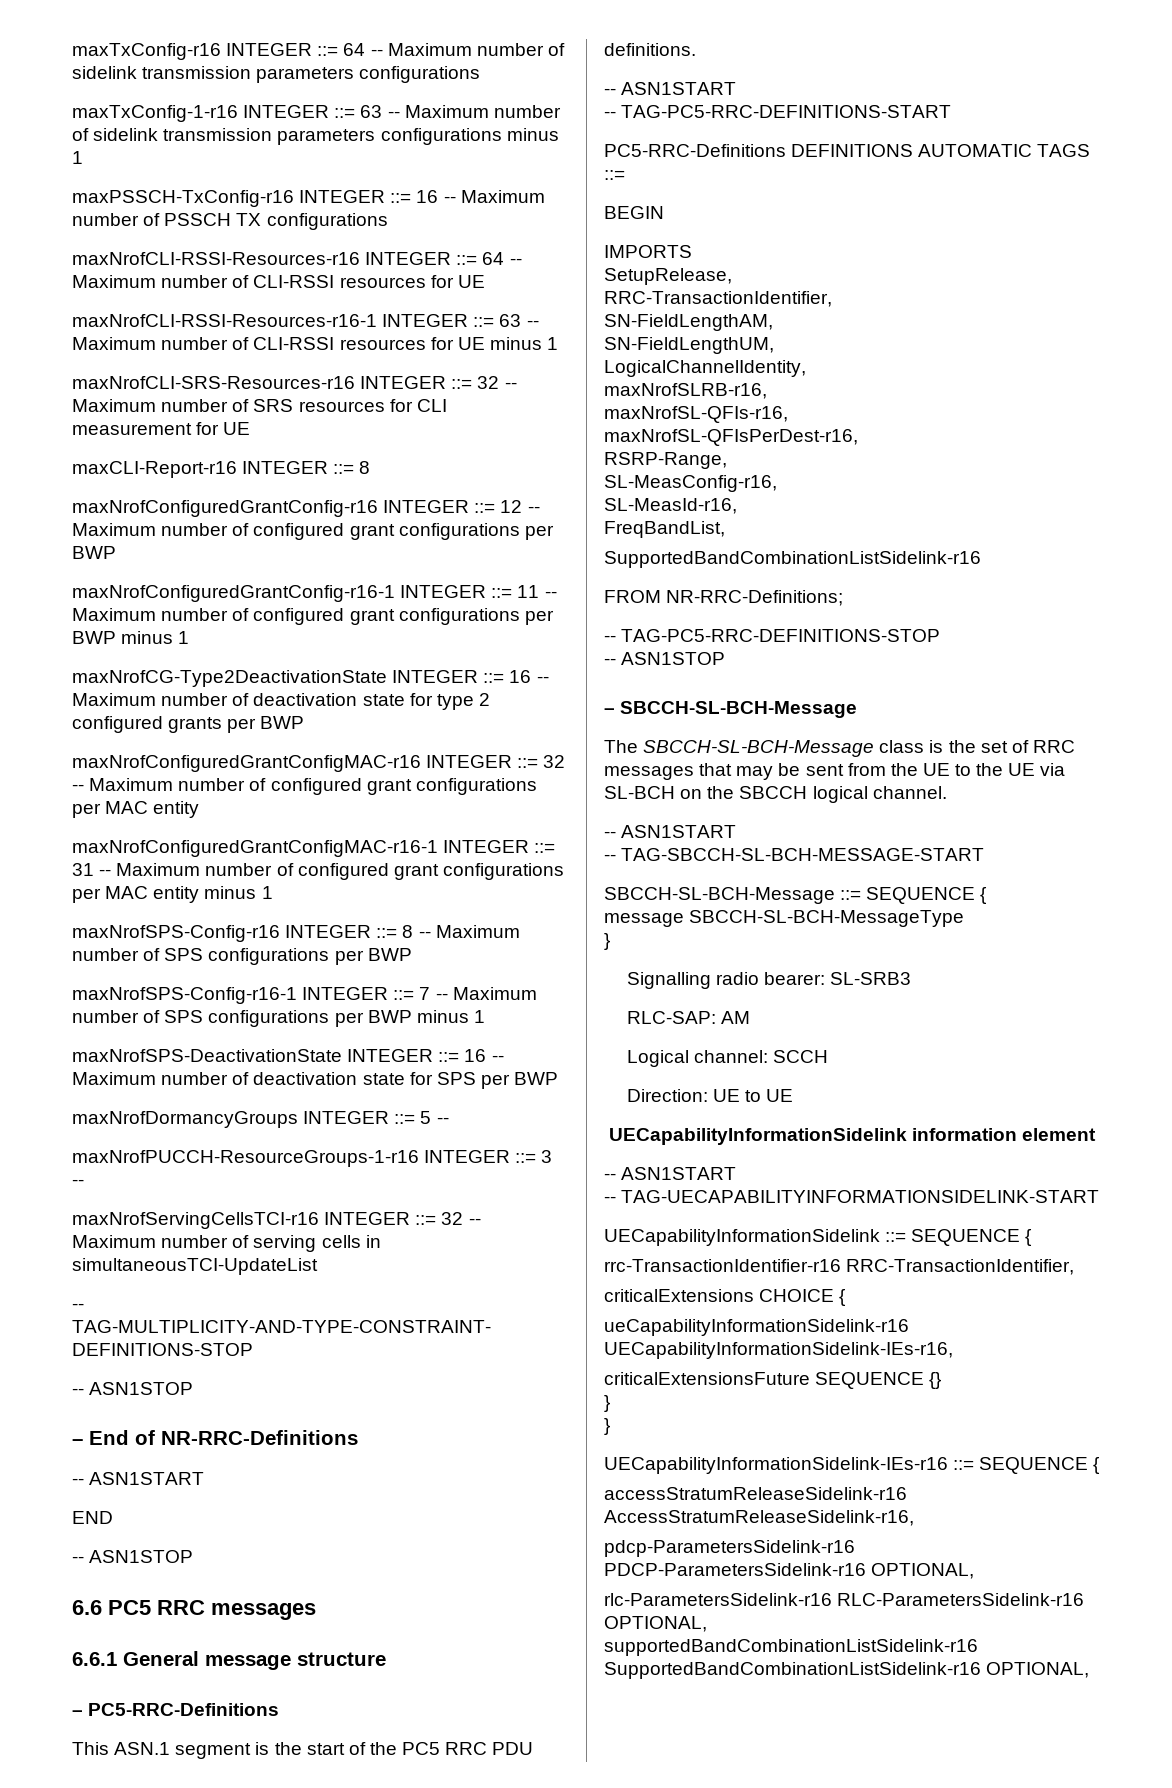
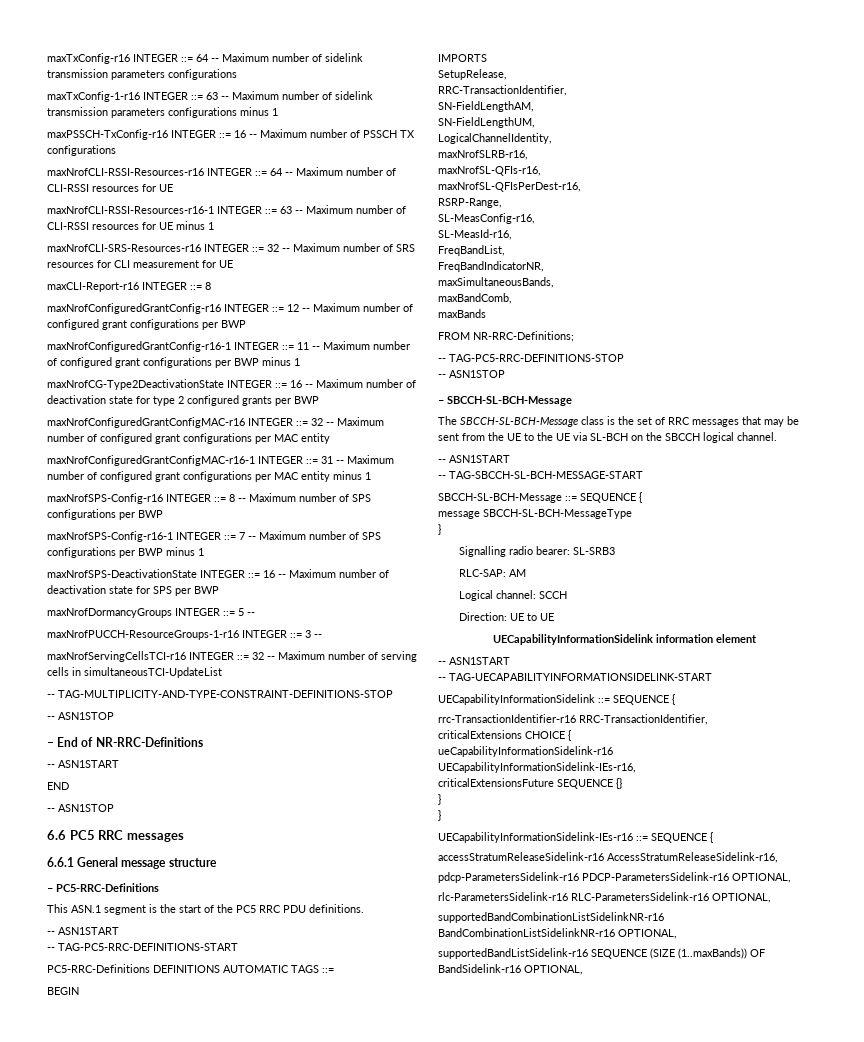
[604,551,981,568] SupportedBandCombinationListSidelink-r16 -> [438,261,544,272] [438,277,554,288] [438,293,512,304] [438,309,486,318] FreqBandIndicatorNR, // maxSimultaneousBands, // maxBandComb, // maxBands
[604,1639,978,1656] [604,1662,1090,1679] supportedBandCombinationListSidelink-r16 SupportedBandCombinationListSidelink-r16 OPTIONAL, -> [438,912,664,923] [438,928,677,939] [438,948,765,959] [438,964,583,975] supportedBandCombinationListSidelinkNR-r16 BandCombinationListSidelinkNR-r16 OPTIONAL, // supportedBandListSidelink-r16 SEQUENCE (SIZE (1..maxBands)) OF BandSidelink-r16 OPTIONAL,

